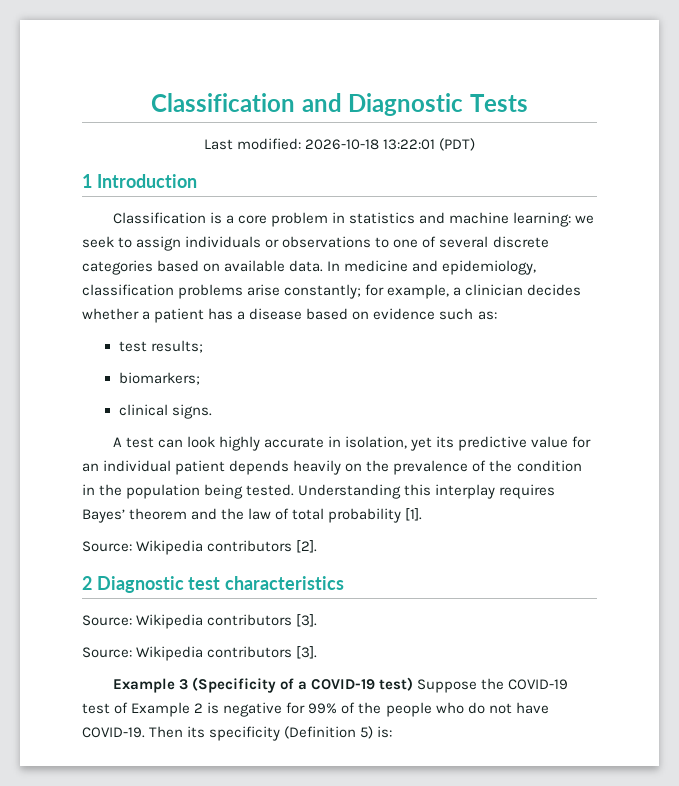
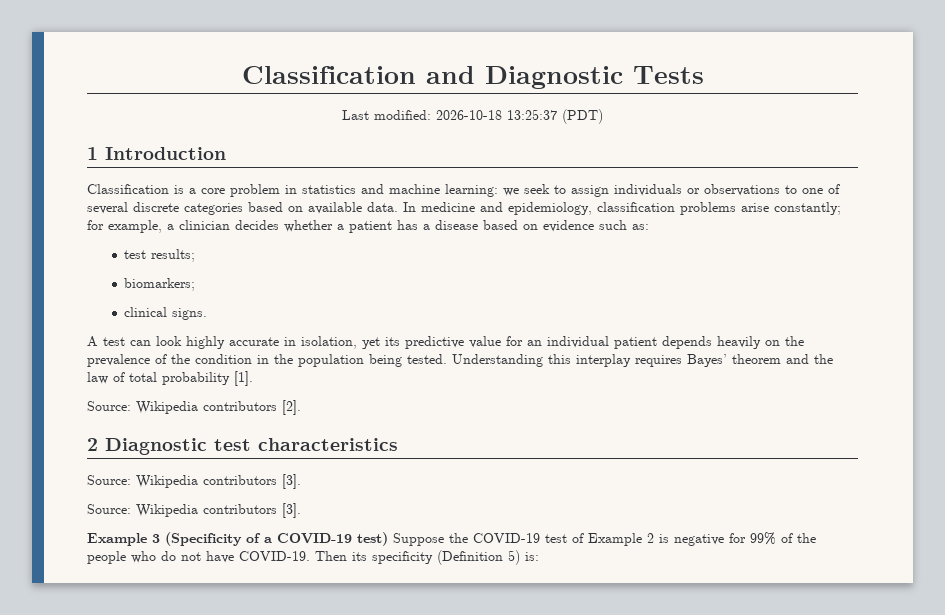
[383,139,436,150] 13:22:01 -> [507,109,557,120] 13:25:37

